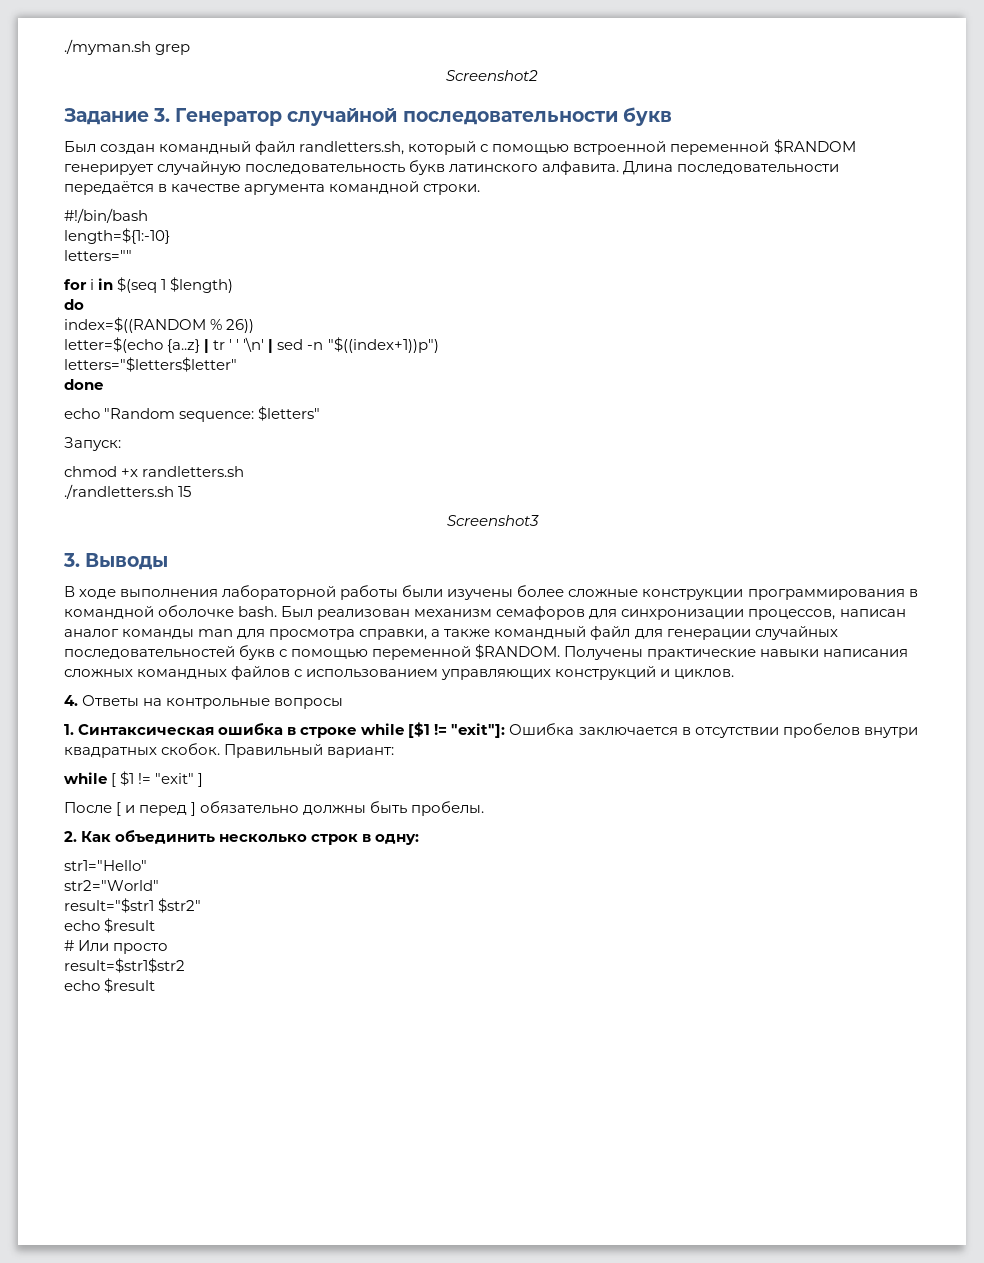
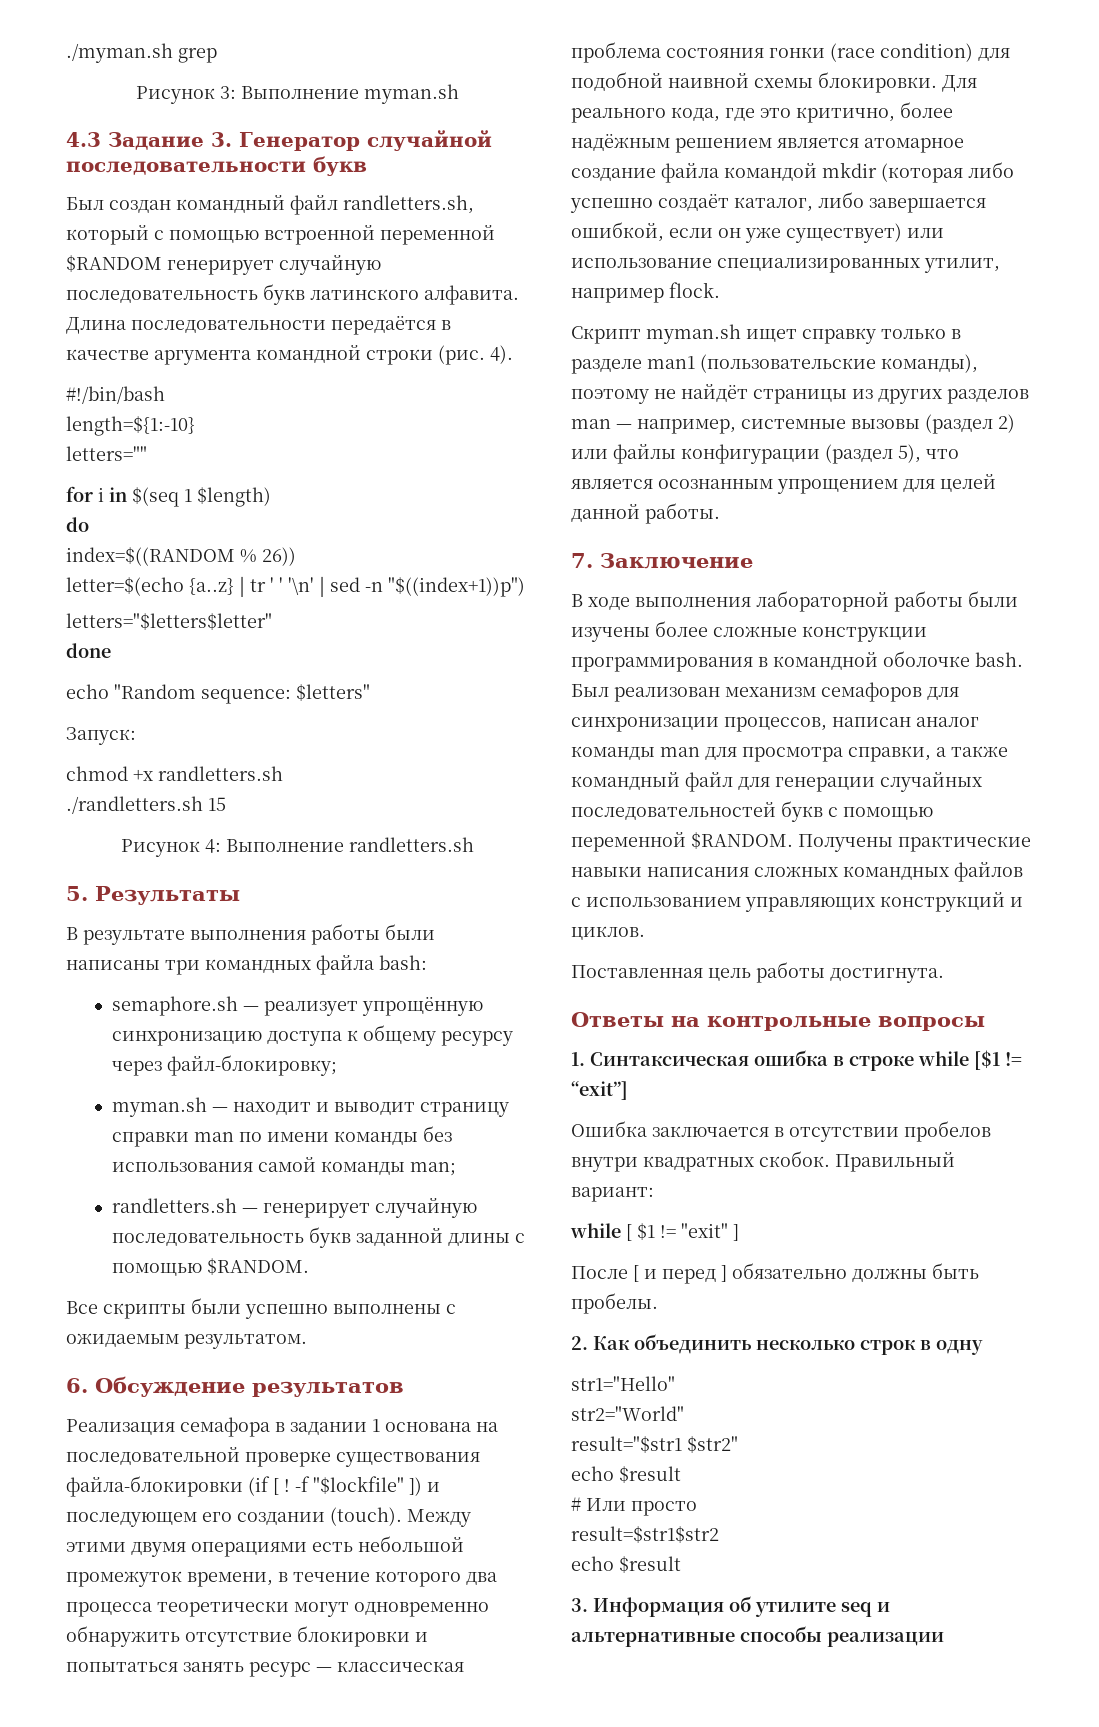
[446,70,538,81] Screenshot2 // -> [135,84,459,104] [66,132,101,147] Рисунок 3: Выполнение myman.sh // 4.3
[423,184,481,195] строки. -> [366,345,513,365] строки (рис. 4).
[446,515,539,526] [63,553,169,570] Screenshot3 // 3. Выводы -> [120,837,474,857] [66,886,240,905] [66,924,435,945] [66,955,427,975] [111,996,483,1016] [111,1025,513,1046] [111,1055,337,1076] [111,1097,509,1117] [111,1126,452,1147] [111,1157,456,1176] [111,1198,477,1218] [111,1227,525,1248] [111,1258,309,1276] [66,1298,456,1319] [66,1333,307,1349] [66,1376,404,1397] [66,1417,498,1437] [66,1447,480,1467] [66,1476,440,1497] [66,1507,471,1527] [66,1536,464,1557] [66,1571,497,1587] [66,1601,489,1617] [66,1626,428,1647] [66,1661,464,1677] [571,42,1010,63] [571,72,977,93] [571,102,953,123] [571,134,964,153] [571,162,1014,183] [570,192,986,213] [571,222,944,243] [571,258,1000,273] [571,282,720,303] [571,324,961,344] [571,354,978,374] [571,384,1029,404] [571,414,1015,434] [571,444,959,464] [571,474,996,494] [571,503,720,524] [571,553,753,569] Рисунок 4: Выполнение randletters.sh // 5. Результаты // В результате выполнения работы были написаны три командных файла bash: // semaphore.sh — реализует упрощённую синхронизацию доступа к общему ресурсу через файл-блокировку; // myman.sh — находит и выводит страницу справки man по имени команды без использования самой команды man; // randletters.sh — генерирует случайную последовательность букв заданной длины с помощью $RANDOM. // Все скрипты были успешно выполнены с ожидаемым результатом. // 6. Обсуждение результатов // Реализация семафора в задании 1 основана на последовательной проверке существования файла-блокировки (if [ ! -f "$lockfile" ]) и последующем его создании (touch). Между этими двумя операциями есть небольшой промежуток времени, в течение которого два процесса теоретически могут одновременно обнаружить отсутствие блокировки и попытаться занять ресурс — классическая проблема состояния гонки (race condition) для подобной наивной схемы блокировки. Для реального кода, где это критично, более надёжным решением является атомарное создание файла командой mkdir (которая либо успешно создаёт каталог, либо завершается ошибкой, если он уже существует) или использование специализированных утилит, например flock. // Скрипт myman.sh ищет справку только в разделе man1 (пользовательские команды), поэтому не найдёт страницы из других разделов man — например, системные вызовы (раздел 2) или файлы конфигурации (раздел 5), что является осознанным упрощением для целей данной работы. // 7. Заключение
[64,695,78,706] 4. -> [571,962,944,983] Поставленная цель работы достигнута. //
[451,723,506,738] "exit"]: -> [571,1081,628,1100] “exit”] //
[375,834,420,845] одну: -> [936,1340,983,1355] одну
(156, 985) none -> [571,1596,890,1617] [571,1626,944,1647] // 3. Информация об утилите seq и альтернативные способы реализации

